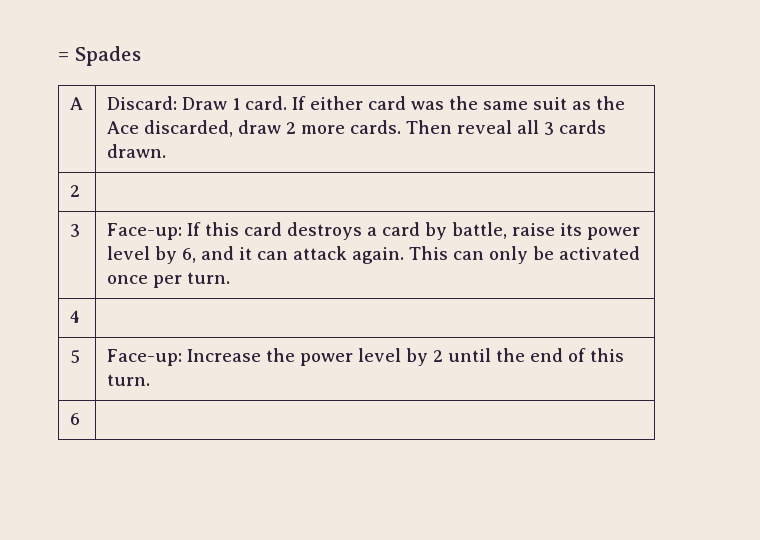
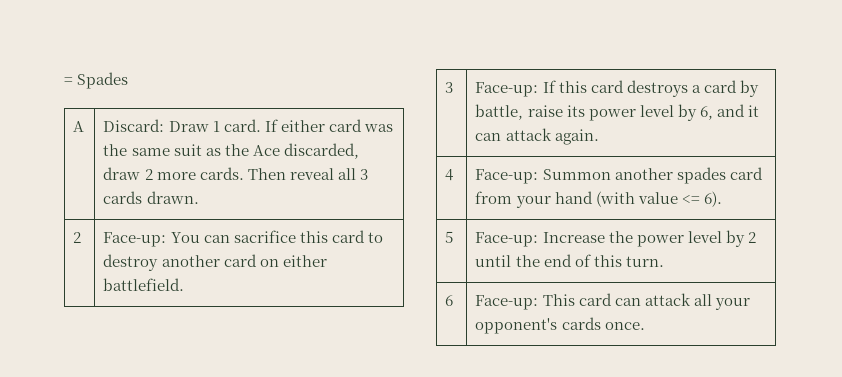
(80, 191) none -> [103,230,383,247] [103,254,327,271] [103,278,185,291] Face-up: You can sacrifice this card to destroy another card on either battlefield.
[408,246,640,264] [106,272,230,288] [69,310,80,323] This can only be activated once per turn. // 4 | -> [445,169,454,181] [475,167,763,184] [475,191,722,208] // 4 | Face-up: Summon another spades card from your hand (with value <= 6).
(80, 419) none -> [475,293,750,310] [475,317,645,334] Face-up: This card can attack all your opponent's cards once.

